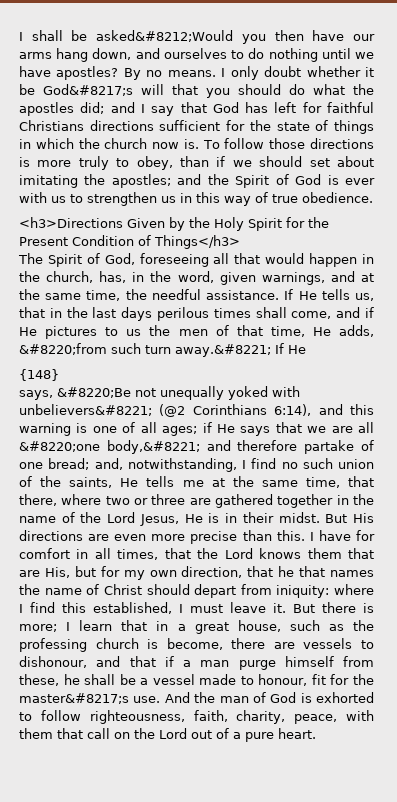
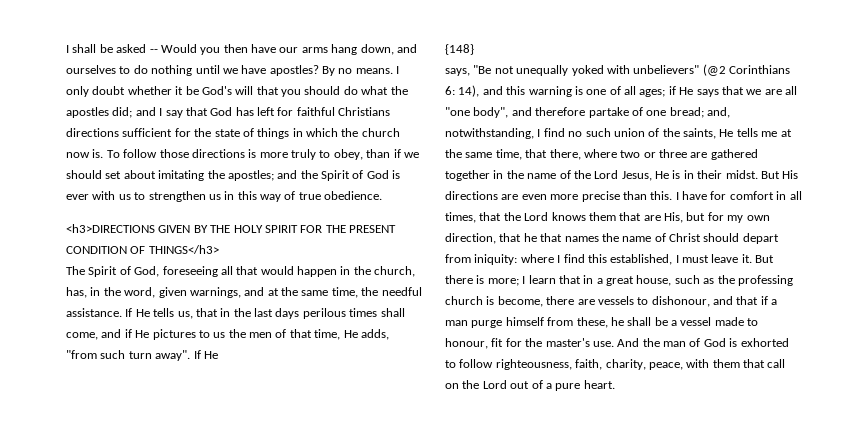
[96,30,234,42] asked&#8212;Would -> [116,44,197,53] asked -- Would
[43,84,133,96] God&#8217;s -> [201,86,232,95] God's
[19,217,329,231] [19,235,240,249] <h3>Directions Given by the Holy Spirit for the Present Condition of Things</h3> -> [66,224,396,233] [66,245,219,254] <h3>DIRECTIONS GIVEN BY THE HOLY SPIRIT FOR THE PRESENT CONDITION OF THINGS</h3>
[19,343,107,355] &#8220;from -> [66,350,97,359] "from
[175,344,271,357] away.&#8221; -> [155,350,191,361] away".
[57,387,131,398] &#8220;Be -> [473,65,492,74] "Be
[19,404,152,416] unbelievers&#8221; -> [633,65,700,74] unbelievers"
[274,404,312,416] 6:14), -> [445,85,480,97] 6: 14),
[19,440,200,454] &#8220;one body,&#8221; -> [445,107,509,118] "one body",
[19,693,129,704] master&#8217;s -> [545,338,590,347] master's

